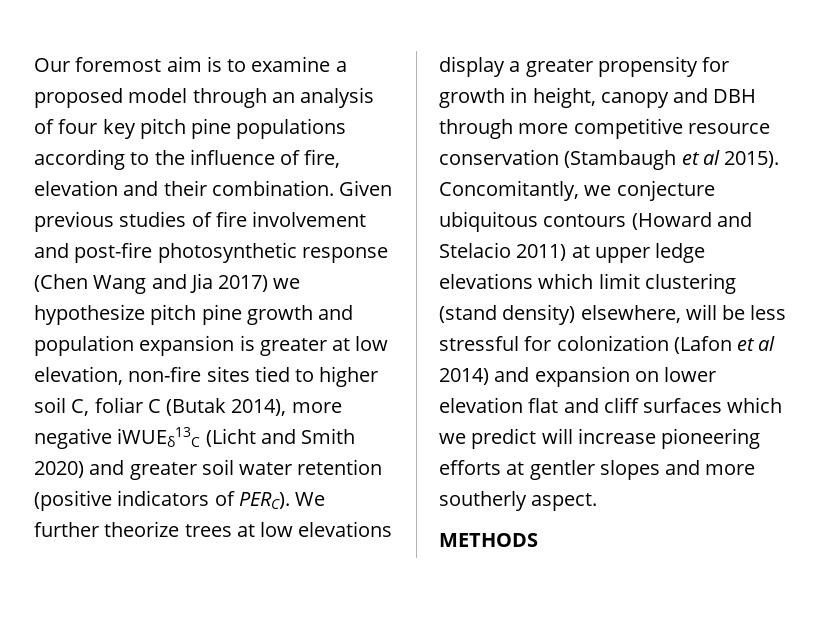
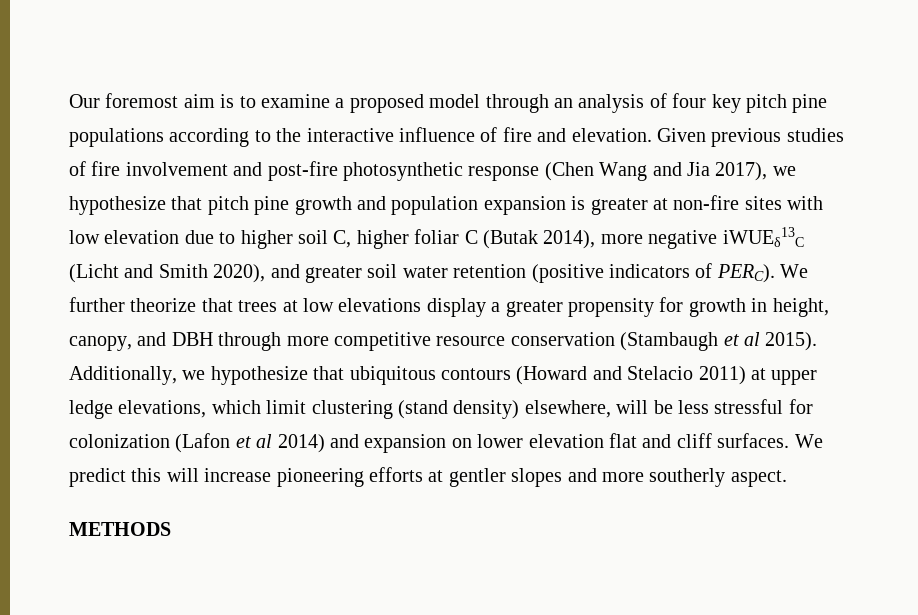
(185, 157) none -> [306,128,394,142] interactive
[304,149,341,168] [34,180,334,196] fire, elevation and their combination. -> [502,127,652,142] fire and elevation.
[218,275,301,292] [34,304,145,325] 2017) we hypothesize -> [715,162,796,181] [69,196,203,215] 2017), we hypothesize that
[355,336,389,351] [34,366,290,385] low elevation, non-fire sites tied -> [673,195,824,210] [69,230,214,244] non-fire sites with low elevation due
(90, 407) none -> [356,230,409,249] higher
[34,461,84,478] 2020) -> [213,264,266,283] 2020),
(180, 529) none -> [201,298,233,312] that
[600,92,669,108] canopy -> [69,336,132,351] canopy,
[439,180,715,201] Concomitantly, we conjecture -> [69,366,345,385] Additionally, we hypothesize that
[439,273,533,289] elevations -> [118,400,207,418] elevations,
[643,397,783,413] [439,428,537,449] surfaces which we predict -> [717,433,823,448] [69,468,162,487] surfaces. We predict this

